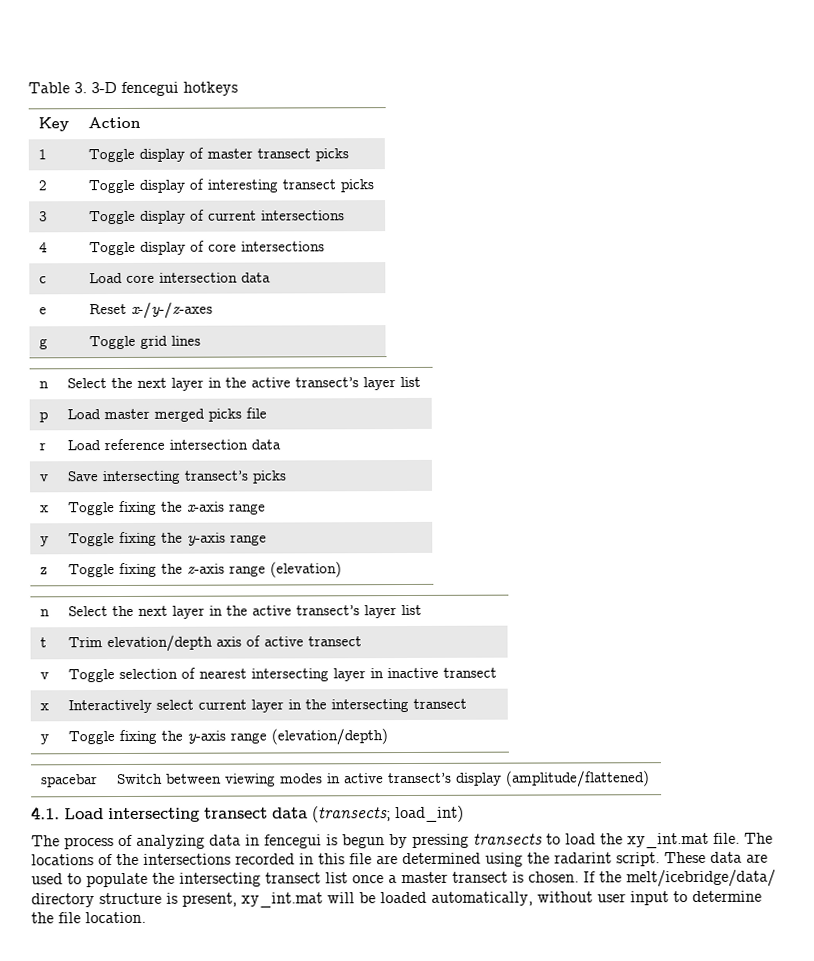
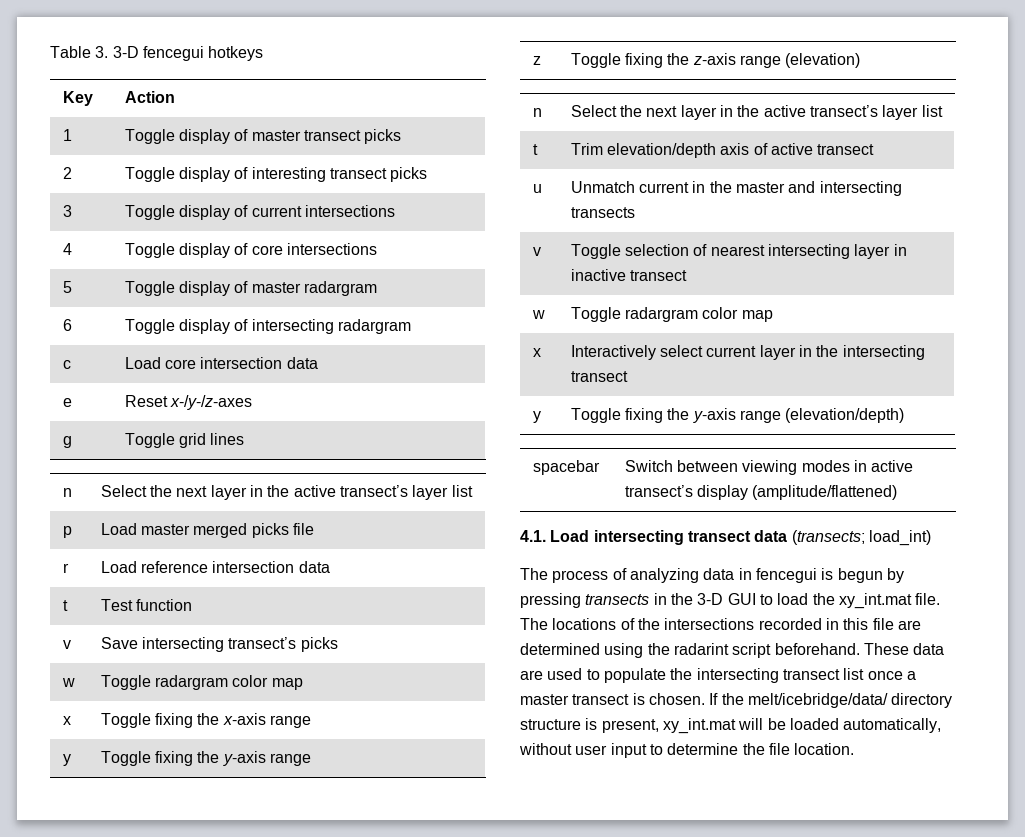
(325, 246) none -> [62,281,72,293] [124,281,377,296] [62,319,72,331] [124,319,411,334] // 5 | Toggle display of master radargram // 6 | Toggle display of intersecting radargram
(281, 444) none -> [62,600,68,611] [100,599,192,611] // t | Test function
(287, 477) none -> [61,678,75,687] [100,675,303,690] // w | Toggle radargram color map
(362, 641) none -> [532,184,542,193] [570,181,902,196] [570,207,635,218] // u | Unmatch current in the master and intersecting transects
(497, 672) none -> [531,310,545,319] [570,307,773,322] // w | Toggle radargram color map
(543, 839) none -> [653,593,756,605] in the 3-D GUI
[616,852,660,867] script. -> [732,643,860,658] script beforehand.

